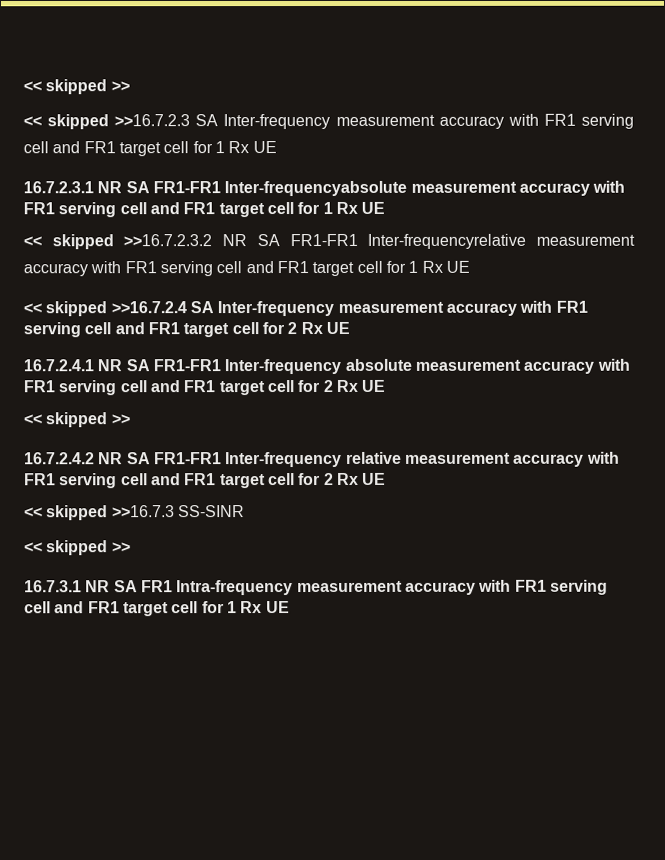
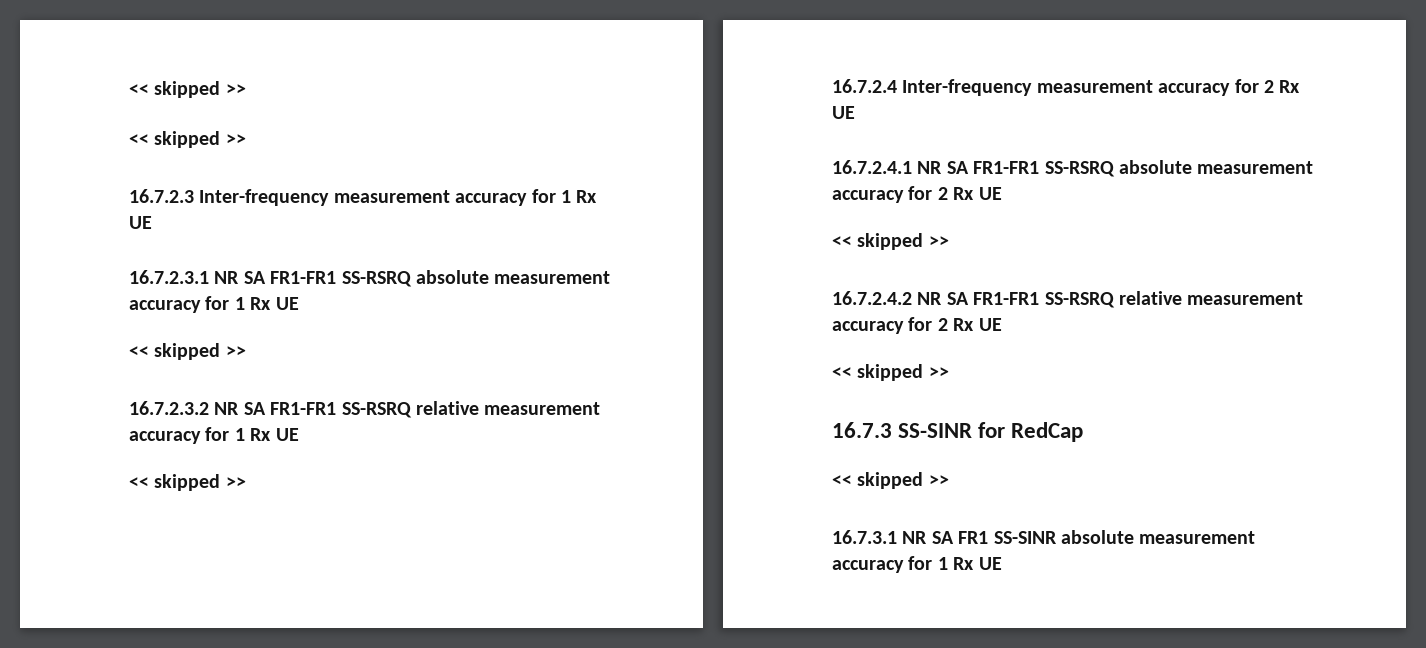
[114,113,634,130] [23,141,190,157] >>16.7.2.3 SA Inter-frequency measurement accuracy with FR1 serving cell and FR1 target cell -> [225,134,246,145] [129,189,528,206] >> // 16.7.2.3 Inter-frequency measurement accuracy
[224,180,626,197] [23,201,386,218] [23,233,635,250] [23,260,470,277] [23,300,588,317] [23,322,259,338] Inter-frequencyabsolute measurement accuracy with FR1 serving cell and FR1 target cell for 1 Rx UE // << skipped >>16.7.2.3.2 NR SA FR1-FR1 Inter-frequencyrelative measurement accuracy with FR1 serving cell and FR1 target cell for 1 Rx UE // << skipped >>16.7.2.4 SA Inter-frequency measurement accuracy with FR1 serving cell and FR1 target cell -> [341,270,611,287] [129,296,299,313] [129,343,246,360] [129,401,601,418] [129,427,299,444] [129,474,246,491] [832,79,1231,96] SS-RSRQ absolute measurement accuracy for 1 Rx UE // << skipped >> // 16.7.2.3.2 NR SA FR1-FR1 SS-RSRQ relative measurement accuracy for 1 Rx UE // << skipped >> // 16.7.2.4 Inter-frequency measurement accuracy
[224,358,630,375] [23,380,294,396] Inter-frequency absolute measurement accuracy with FR1 serving cell and FR1 target cell -> [1044,160,1314,177] [832,190,904,203] SS-RSRQ absolute measurement accuracy
[225,451,620,468] [24,472,387,489] [24,505,245,521] Inter-frequency relative measurement accuracy with FR1 serving cell and FR1 target cell for 2 Rx UE // << skipped >>16.7.3 SS-SINR -> [1044,291,1304,308] [832,317,1002,334] [832,364,949,381] [832,422,1084,442] SS-RSRQ relative measurement accuracy for 2 Rx UE // << skipped >> // 16.7.3 SS-SINR for RedCap
[176,579,608,596] [24,601,199,617] Intra-frequency measurement accuracy with FR1 serving cell and FR1 target cell -> [993,530,1256,544] [832,560,904,573] SS-SINR absolute measurement accuracy

